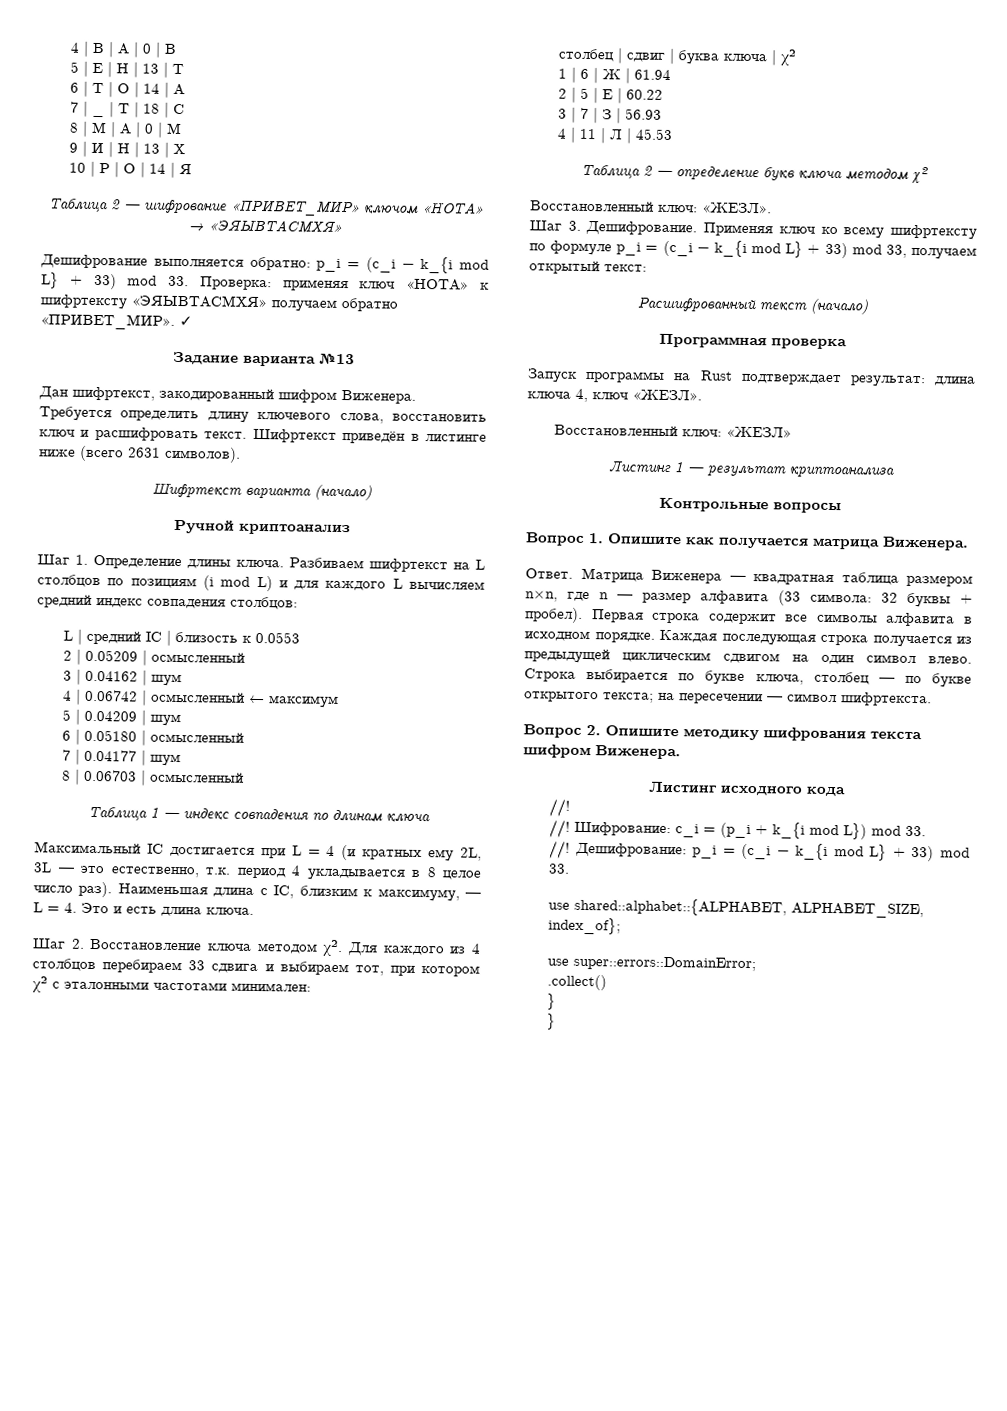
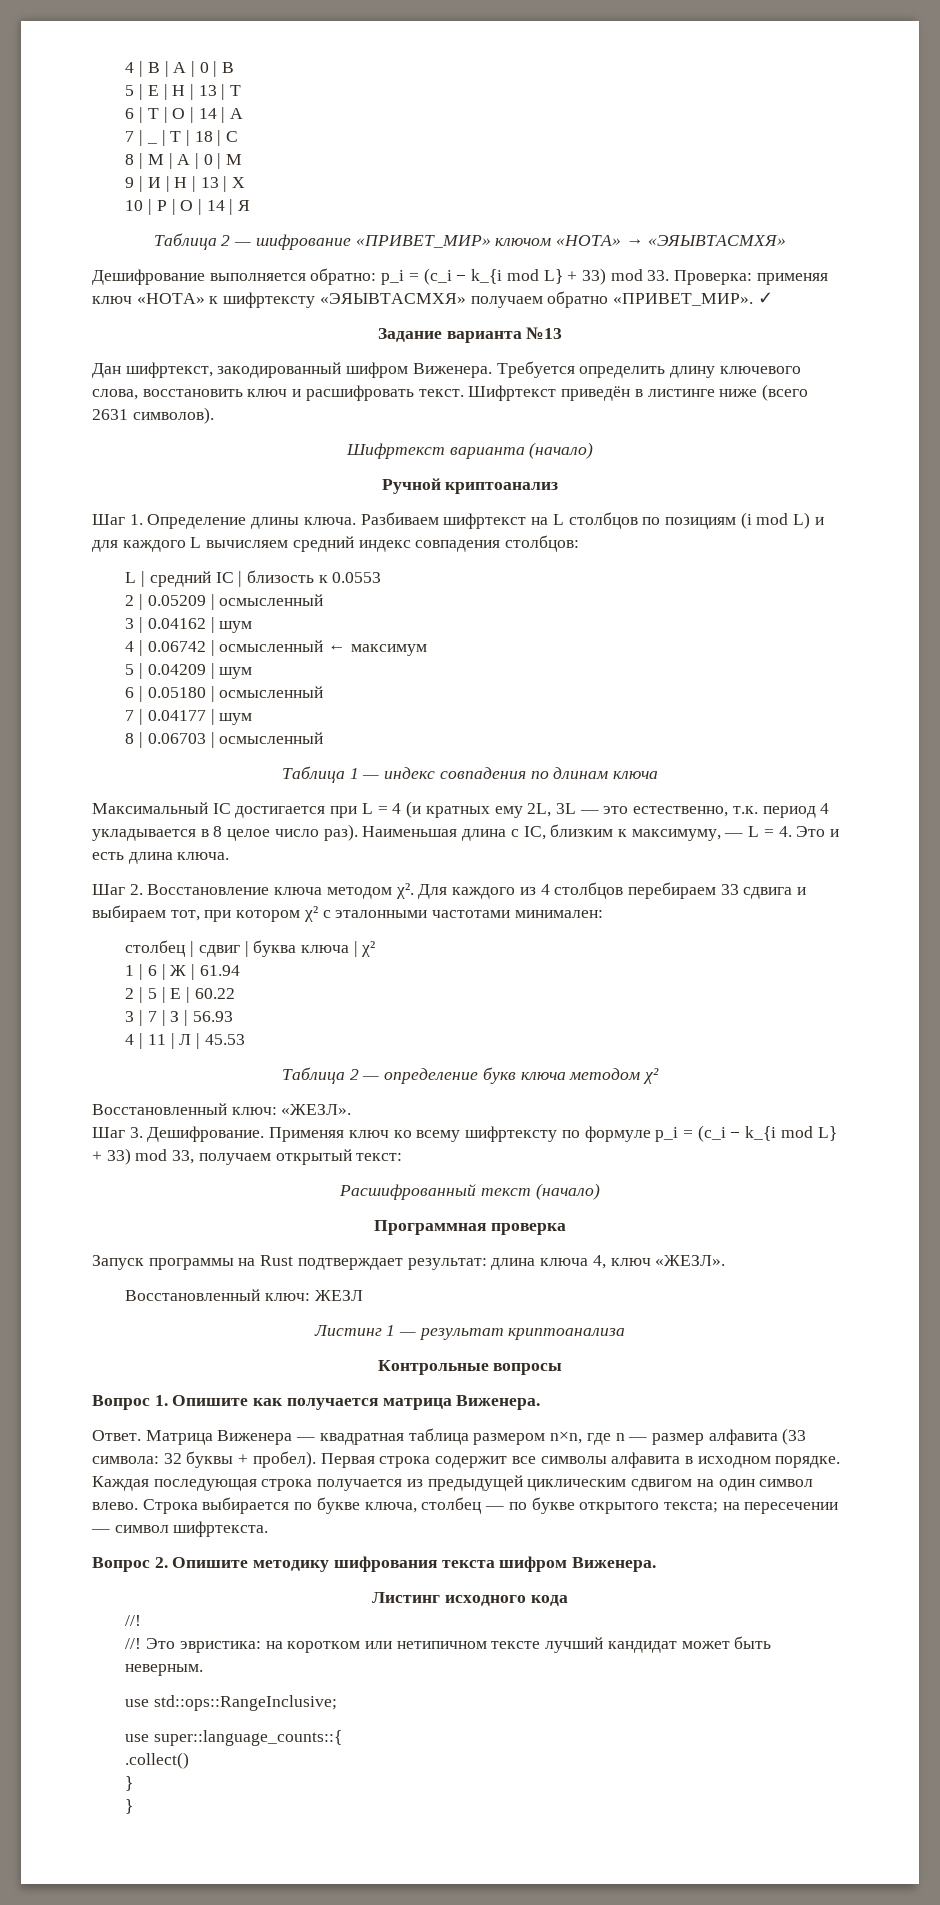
[726,426,793,438] «ЖЕЗЛ» -> [314,1290,363,1301] ЖЕЗЛ
[574,821,927,840] [549,840,970,862] [548,863,571,874] [548,897,925,919] [548,917,622,935] [547,955,757,972] Шифрование: c_i = (p_i + k_{i mod L}) mod 33. // //! Дешифрование: p_i = (c_i − k_{i mod L} + 33) mod 33. // use shared::alphabet::{ALPHABET, ALPHABET_SIZE, index_of}; // use super::errors::DomainError; -> [146,1636,772,1653] [125,1664,204,1676] [125,1695,338,1711] [125,1730,343,1746] Это эвристика: на коротком или нетипичном тексте лучший кандидат может быть неверным. // use std::ops::RangeInclusive; // use super::language_counts::{

